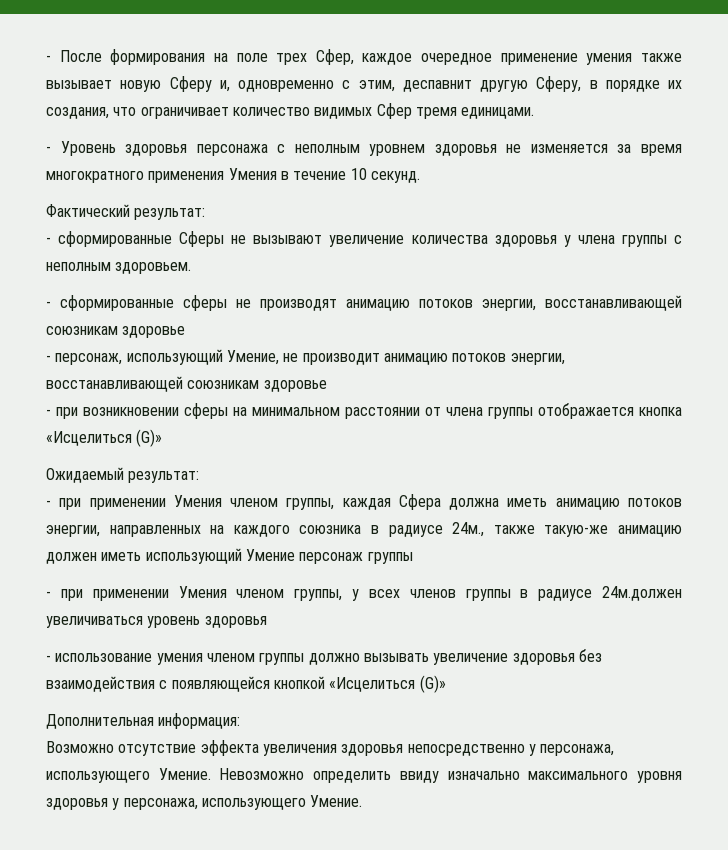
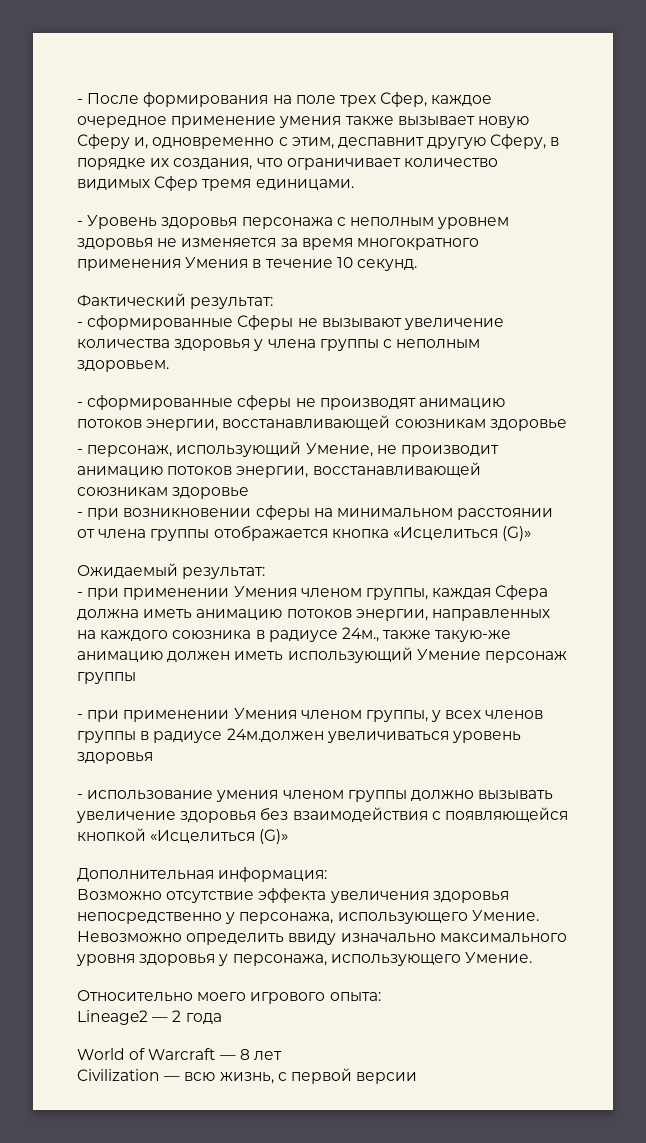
(363, 801) none -> [77,990,381,1004] [77,1010,222,1025] [77,1048,282,1060] [77,1068,418,1084] // Относительно моего игрового опыта: // Lineage2 — 2 года // World of Warcraft — 8 лет // Civilization — всю жизнь, с первой версии

